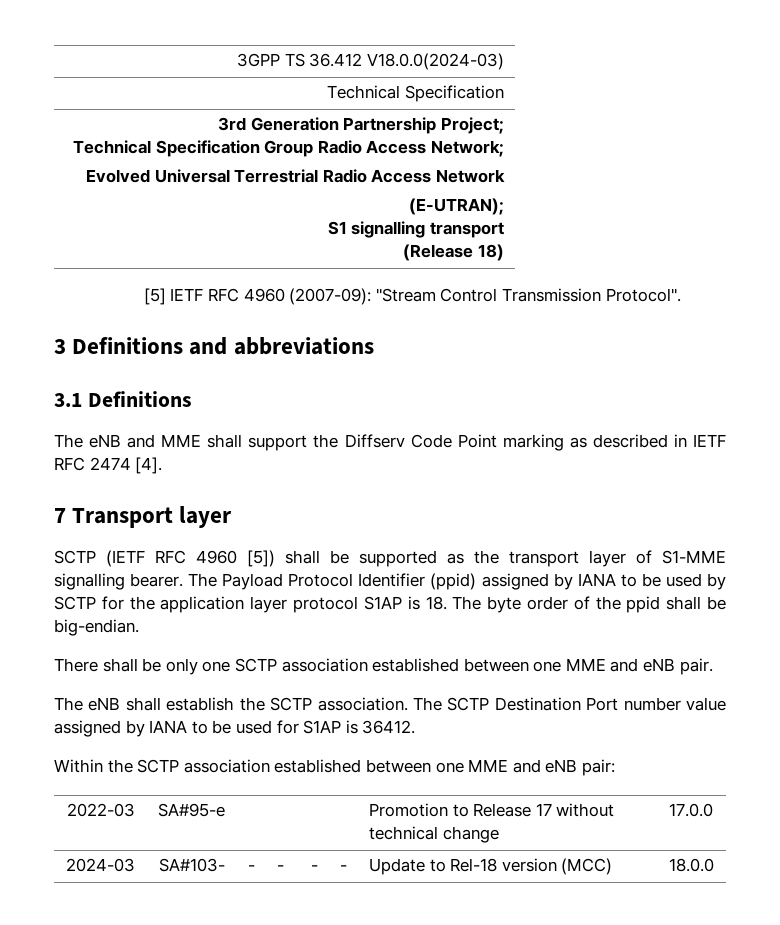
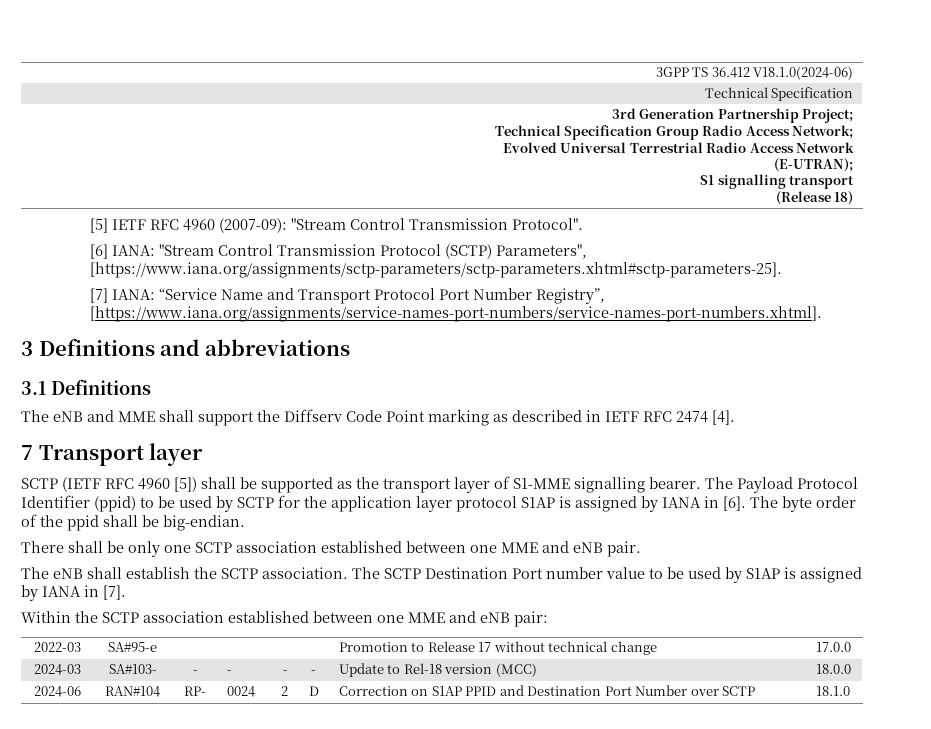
[366,53,504,70] V18.0.0(2024-03) -> [753,66,854,80] V18.1.0(2024-06)
(681, 295) none -> [90,244,588,259] [90,262,783,278] [90,288,606,304] [90,306,823,322] // [6] IANA: "Stream Control Transmission Protocol (SCTP) Parameters", [https://www.iana.org/assignments/sctp-parameters/sctp-parameters.xhtml#sctp-parameters-25]. // [7] IANA: “Service Name and Transport Protocol Port Number Registry”, [https://www.iana.org/assignments/service-names-port-numbers/service-names-port-numbers.xhtml].
[481,573,616,590] assigned by IANA -> (136, 504) none
[425,596,447,610] 18. -> [575,496,746,512] assigned by IANA in [6].
[54,720,416,737] assigned by IANA to be used for S1AP is 36412. -> [649,567,862,583] [21,585,126,601] to be used by S1AP is assigned by IANA in [7].
(714, 865) none -> [33,686,81,697] [105,686,160,697] [184,686,206,696] [226,686,255,697] [281,686,289,696] [308,686,319,696] [338,685,756,696] [816,686,850,696] // 2024-06 | RAN#104 | RP- | 0024 | 2 | D | Correction on S1AP PPID and Destination Port Number over SCTP | 18.1.0

